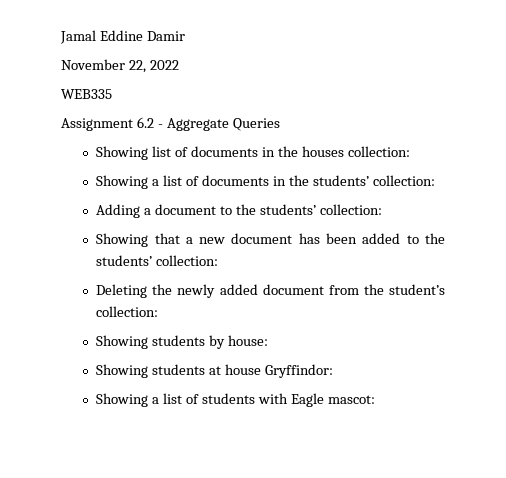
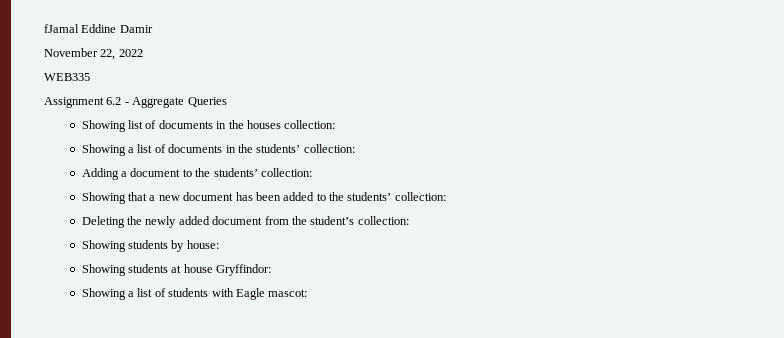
[60,30,96,44] Jamal -> [44,24,79,33] fJamal

